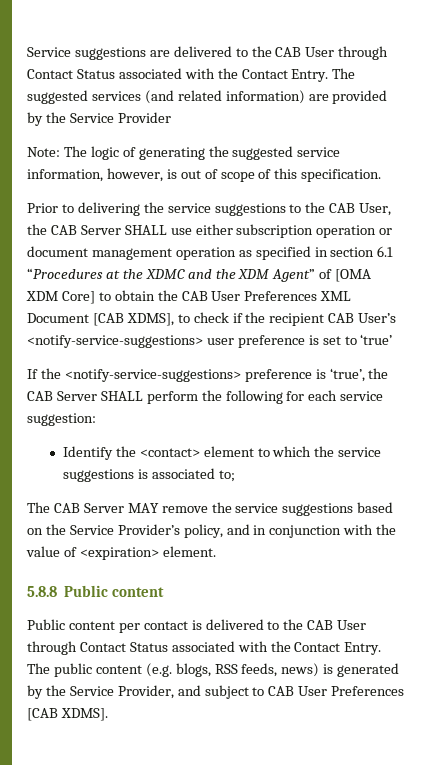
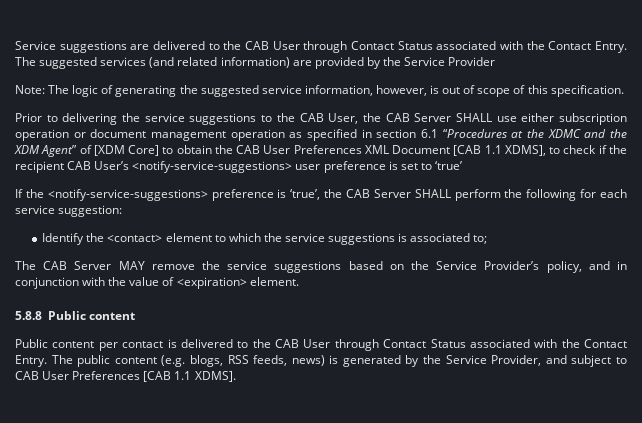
[335,269,372,282] [26,291,58,301] [OMA XDM -> [93,145,125,156] [XDM
(124, 319) none -> [484,145,502,154] 1.1
(58, 714) none -> [174,371,192,380] 1.1

